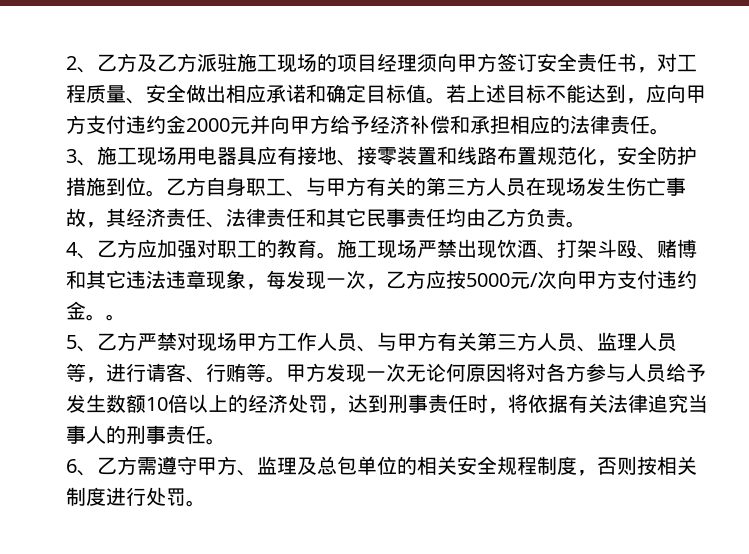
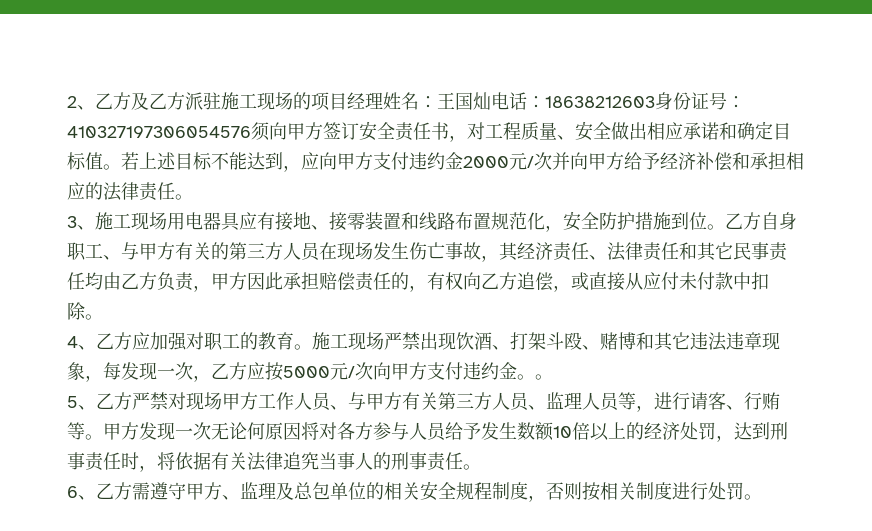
(417, 63) none -> [383,92,745,110] [67,126,251,138] 姓名：王国灿电话：18638212603身份证号：410327197306054576
(250, 125) none -> [527,152,552,170] /次
(566, 218) none -> [193,272,769,292] [67,302,86,320] ，甲方因此承担赔偿责任的，有权向乙方追偿，或直接从应付未付款中扣除

